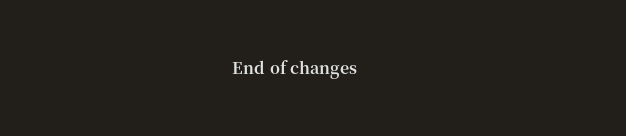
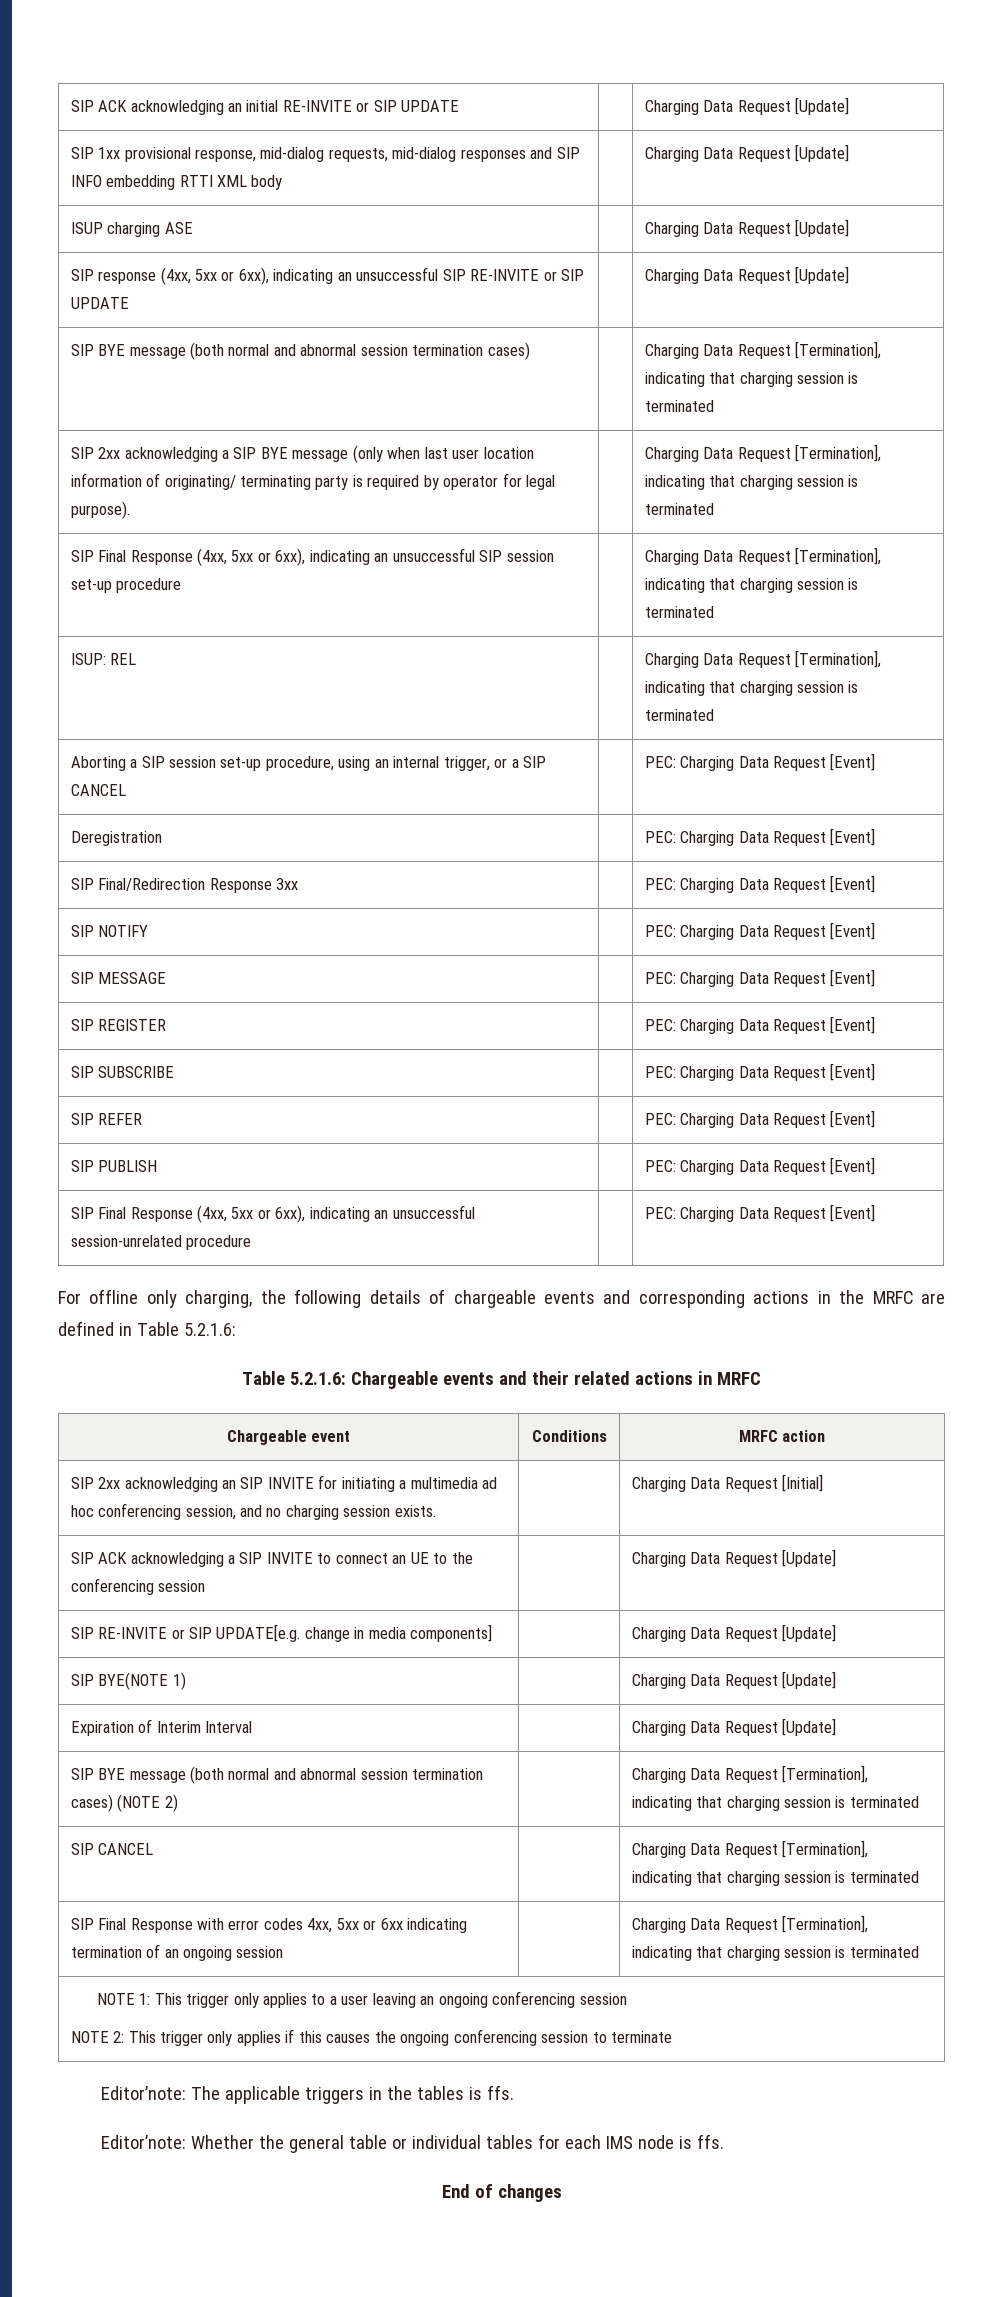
(232, 67) none -> [70,100,460,115] [644,97,850,115] [70,147,580,162] [70,175,283,190] [644,144,850,162] [70,222,193,237] [644,219,850,237] [70,267,585,285] [70,297,129,309] [644,266,850,284] [70,342,530,360] [644,341,882,359] [644,372,859,387] [644,400,714,412] [70,445,534,463] [70,473,556,490] [70,501,130,519] [644,444,882,462] [644,475,859,490] [644,503,714,515] [70,548,554,566] [70,578,182,593] [644,547,882,565] [644,578,859,593] [644,606,714,618] [70,653,137,665] [644,650,882,668] [644,681,859,696] [644,709,714,721] [70,756,547,771] [70,784,126,796] [644,753,876,771] [70,831,162,846] [644,828,876,846] [70,878,299,893] [644,875,876,893] [70,925,149,937] [644,922,876,940] [70,972,167,984] [644,969,876,987] [70,1019,167,1031] [644,1016,876,1034] [70,1066,175,1078] [644,1063,876,1081] [70,1113,143,1125] [644,1110,876,1128] [70,1160,158,1172] [644,1157,876,1175] [70,1205,475,1223] [70,1235,252,1250] [644,1204,876,1222] [58,1289,945,1308] [58,1321,236,1336] [242,1371,761,1389] [226,1430,351,1445] [531,1430,607,1442] [738,1430,826,1442] [70,1475,498,1492] [70,1503,436,1520] [631,1474,824,1492] [70,1552,473,1567] [70,1578,206,1595] [631,1549,837,1567] [70,1624,493,1642] [631,1624,837,1642] [70,1672,186,1690] [631,1671,837,1689] [70,1719,253,1736] [631,1718,837,1736] [70,1766,484,1784] [70,1794,178,1812] [631,1765,869,1783] [631,1796,919,1811] [70,1843,154,1855] [631,1840,869,1858] [631,1871,919,1886] [70,1918,468,1933] [70,1944,284,1961] [631,1915,869,1933] [631,1946,919,1961] [96,1991,627,2008] [70,2029,673,2046] [101,2085,515,2104] [101,2134,725,2153] SIP ACK acknowledging an initial RE-INVITE or SIP UPDATE | | Charging Data Request [Update] // SIP 1xx provisional response, mid-dialog requests, mid-dialog responses and SIP INFO embedding RTTI XML body | | Charging Data Request [Update] // ISUP charging ASE | | Charging Data Request [Update] // SIP response (4xx, 5xx or 6xx), indicating an unsuccessful SIP RE-INVITE or SIP UPDATE | | Charging Data Request [Update] // SIP BYE message (both normal and abnormal session termination cases) | | Charging Data Request [Termination], indicating that charging session is terminated // SIP 2xx acknowledging a SIP BYE message (only when last user location information of originating/ terminating party is required by operator for legal purpose). | | Charging Data Request [Termination], indicating that charging session is terminated // SIP Final Response (4xx, 5xx or 6xx), indicating an unsuccessful SIP session set-up procedure | | Charging Data Request [Termination], indicating that charging session is terminated // ISUP: REL | | Charging Data Request [Termination], indicating that charging session is terminated // Aborting a SIP session set-up procedure, using an internal trigger, or a SIP CANCEL | | PEC: Charging Data Request [Event] // Deregistration | | PEC: Charging Data Request [Event] // SIP Final/Redirection Response 3xx | | PEC: Charging Data Request [Event] // SIP NOTIFY | | PEC: Charging Data Request [Event] // SIP MESSAGE | | PEC: Charging Data Request [Event] // SIP REGISTER | | PEC: Charging Data Request [Event] // SIP SUBSCRIBE | | PEC: Charging Data Request [Event] // SIP REFER | | PEC: Charging Data Request [Event] // SIP PUBLISH | | PEC: Charging Data Request [Event] // SIP Final Response (4xx, 5xx or 6xx), indicating an unsuccessful session-unrelated procedure | | PEC: Charging Data Request [Event] // For offline only charging, the following details of chargeable events and corresponding actions in the MRFC are defined in Table 5.2.1.6: // Table 5.2.1.6: Chargeable events and their related actions in MRFC // Chargeable event | Conditions | MRFC action // SIP 2xx acknowledging an SIP INVITE for initiating a multimedia ad hoc conferencing session, and no charging session exists. | | Charging Data Request [Initial] // SIP ACK acknowledging a SIP INVITE to connect an UE to the conferencing session | | Charging Data Request [Update] // SIP RE-INVITE or SIP UPDATE[e.g. change in media components] | | Charging Data Request [Update] // SIP BYE(NOTE 1) | | Charging Data Request [Update] // Expiration of Interim Interval | | Charging Data Request [Update] // SIP BYE message (both normal and abnormal session termination cases) (NOTE 2) | | Charging Data Request [Termination], indicating that charging session is terminated // SIP CANCEL | | Charging Data Request [Termination], indicating that charging session is terminated // SIP Final Response with error codes 4xx, 5xx or 6xx indicating termination of an ongoing session | | Charging Data Request [Termination], indicating that charging session is terminated // NOTE 1: This trigger only applies to a user leaving an ongoing conferencing session // NOTE 2: This trigger only applies if this causes the ongoing conferencing session to terminate // Editor’note: The applicable triggers in the tables is ffs. // Editor’note: Whether the general table or individual tables for each IMS node is ffs. //

